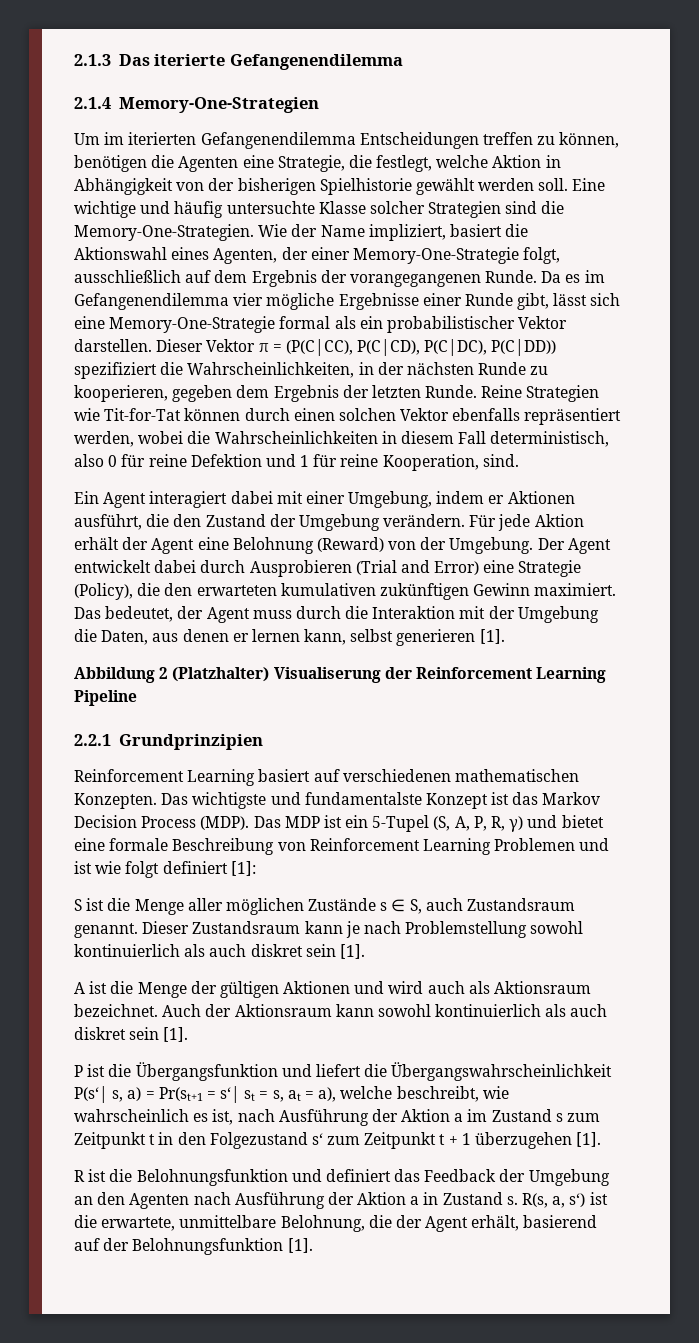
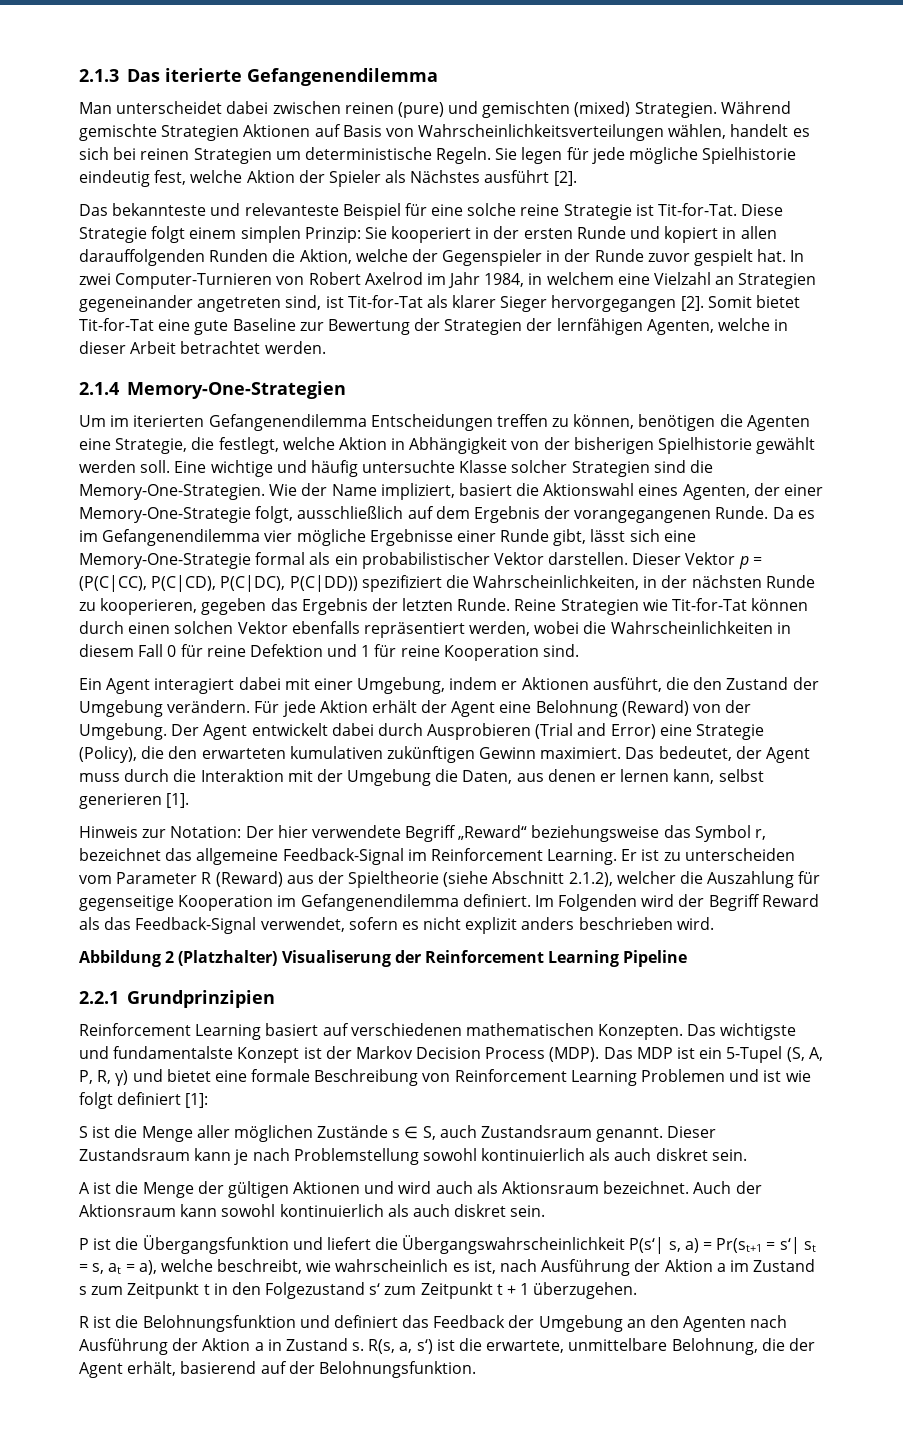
(403, 62) none -> [79,101,791,118] [79,124,810,141] [79,147,797,164] [79,170,577,187] [79,203,784,220] [79,226,777,243] [79,249,805,266] [79,272,817,289] [79,295,801,312] [79,318,789,335] [79,341,326,354] // Man unterscheidet dabei zwischen reinen (pure) und gemischten (mixed) Strategien. Während gemischte Strategien Aktionen auf Basis von Wahrscheinlichkeitsverteilungen wählen, handelt es sich bei reinen Strategien um deterministische Regeln. Sie legen für jede mögliche Spielhistorie eindeutig fest, welche Aktion der Spieler als Nächstes ausführt [2]. // Das bekannteste und relevanteste Beispiel für eine solche reine Strategie ist Tit-for-Tat. Diese Strategie folgt einem simplen Prinzip: Sie kooperiert in der ersten Runde und kopiert in allen darauffolgenden Runden die Aktion, welche der Gegenspieler in der Runde zuvor gespielt hat. In zwei Computer-Turnieren von Robert Axelrod im Jahr 1984, in welchem eine Vielzahl an Strategien gegeneinander angetreten sind, ist Tit-for-Tat als klarer Sieger hervorgegangen [2]. Somit bietet Tit-for-Tat eine gute Baseline zur Bewertung der Strategien der lernfähigen Agenten, welche in dieser Arbeit betrachtet werden.
[258,343,269,352] π -> [738,556,749,569] p
[236,385,270,398] dem -> [270,598,298,611] das
[490,431,610,447] [74,454,104,467] deterministisch, also -> (164, 650) none
[382,454,479,471] Kooperation, -> [443,645,539,661] Kooperation
(505, 636) none -> [79,825,767,842] [79,848,795,865] [79,871,821,888] [79,894,819,911] [79,917,714,934] // Hinweis zur Notation: Der hier verwendete Begriff „Reward“ beziehungsweise das Symbol r, bezeichnet das allgemeine Feedback-Signal im Reinforcement Learning. Er ist zu unterscheiden vom Parameter R (Reward) aus der Spieltheorie (siehe Abschnitt 2.1.2), welcher die Auszahlung für gegenseitige Kooperation im Gefangenendilemma definiert. Im Folgenden wird der Begriff Reward als das Feedback-Signal verwendet, sofern es nicht explizit anders beschrieben wird.
[512,792,539,805] das -> [325,1046,352,1059] der
[305,944,365,959] sein [1]. -> [711,1149,747,1161] sein.
[129,1027,189,1042] sein [1]. -> [510,1205,546,1217] sein.
[475,1132,602,1149] überzugehen [1]. -> [533,1282,638,1299] überzugehen.
[132,1238,313,1255] Belohnungsfunktion [1]. -> [318,1361,476,1378] Belohnungsfunktion.

